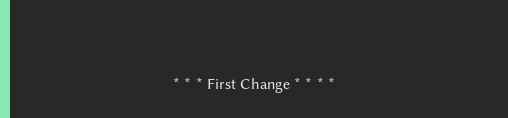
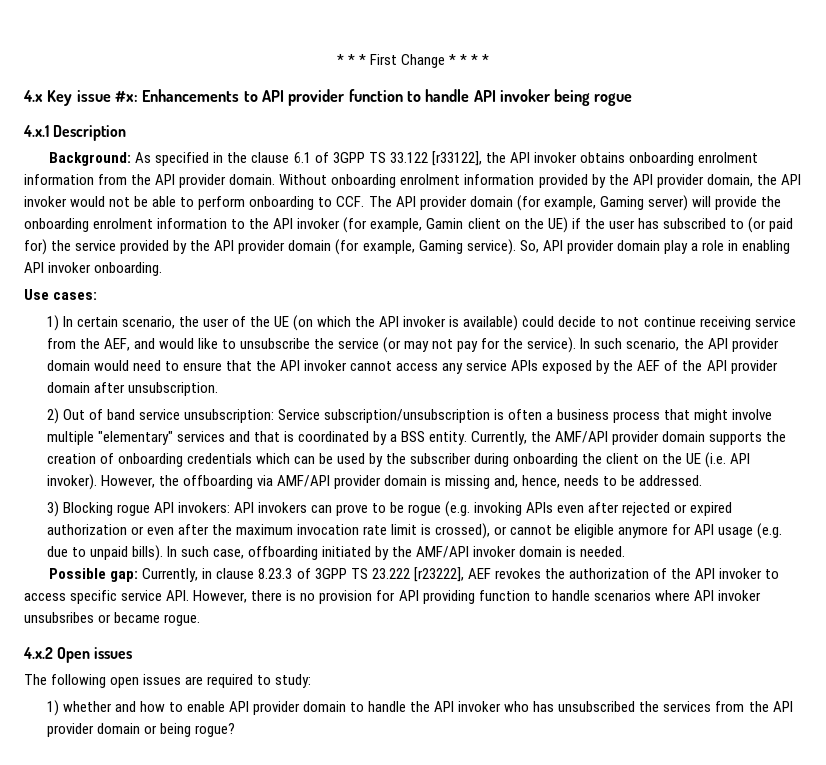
(335, 83) none -> [23,89,633,106] [23,125,127,141] [49,151,759,166] [24,174,801,188] [24,195,781,211] [24,217,794,233] [24,239,791,255] [24,262,163,276] [24,289,98,300] [46,315,796,331] [46,337,779,353] [46,360,778,374] [46,382,218,396] [46,408,773,424] [46,431,787,445] [46,452,751,468] [46,474,703,490] [46,501,733,517] [46,523,783,539] [46,545,626,561] [49,567,780,582] [24,590,761,604] [24,612,201,626] [23,647,133,663] [24,674,312,688] [46,700,793,716] [46,723,235,737] // 4.x Key issue #x: Enhancements to API provider function to handle API invoker being rogue // 4.x.1 Description // Background: As specified in the clause 6.1 of 3GPP TS 33.122 [r33122], the API invoker obtains onboarding enrolment information from the API provider domain. Without onboarding enrolment information provided by the API provider domain, the API invoker would not be able to perform onboarding to CCF. The API provider domain (for example, Gaming server) will provide the onboarding enrolment information to the API invoker (for example, Gamin client on the UE) if the user has subscribed to (or paid for) the service provided by the API provider domain (for example, Gaming service). So, API provider domain play a role in enabling API invoker onboarding. // Use cases: // 1) In certain scenario, the user of the UE (on which the API invoker is available) could decide to not continue receiving service from the AEF, and would like to unsubscribe the service (or may not pay for the service). In such scenario, the API provider domain would need to ensure that the API invoker cannot access any service APIs exposed by the AEF of the API provider domain after unsubscription. // 2) Out of band service unsubscription: Service subscription/unsubscription is often a business process that might involve multiple "elementary" services and that is coordinated by a BSS entity. Currently, the AMF/API provider domain supports the creation of onboarding credentials which can be used by the subscriber during onboarding the client on the UE (i.e. API invoker). However, the offboarding via AMF/API provider domain is missing and, hence, needs to be addressed. // 3) Blocking rogue API invokers: API invokers can prove to be rogue (e.g. invoking APIs even after rejected or expired authorization or even after the maximum invocation rate limit is crossed), or cannot be eligible anymore for API usage (e.g. due to unpaid bills). In such case, offboarding initiated by the AMF/API invoker domain is needed. // Possible gap: Currently, in clause 8.23.3 of 3GPP TS 23.222 [r23222], AEF revokes the authorization of the API invoker to access specific service API. However, there is no provision for API providing function to handle scenarios where API invoker unsubsribes or became rogue. // 4.x.2 Open issues // The following open issues are required to study: // 1) whether and how to enable API provider domain to handle the API invoker who has unsubscribed the services from the API provider domain or being rogue?

